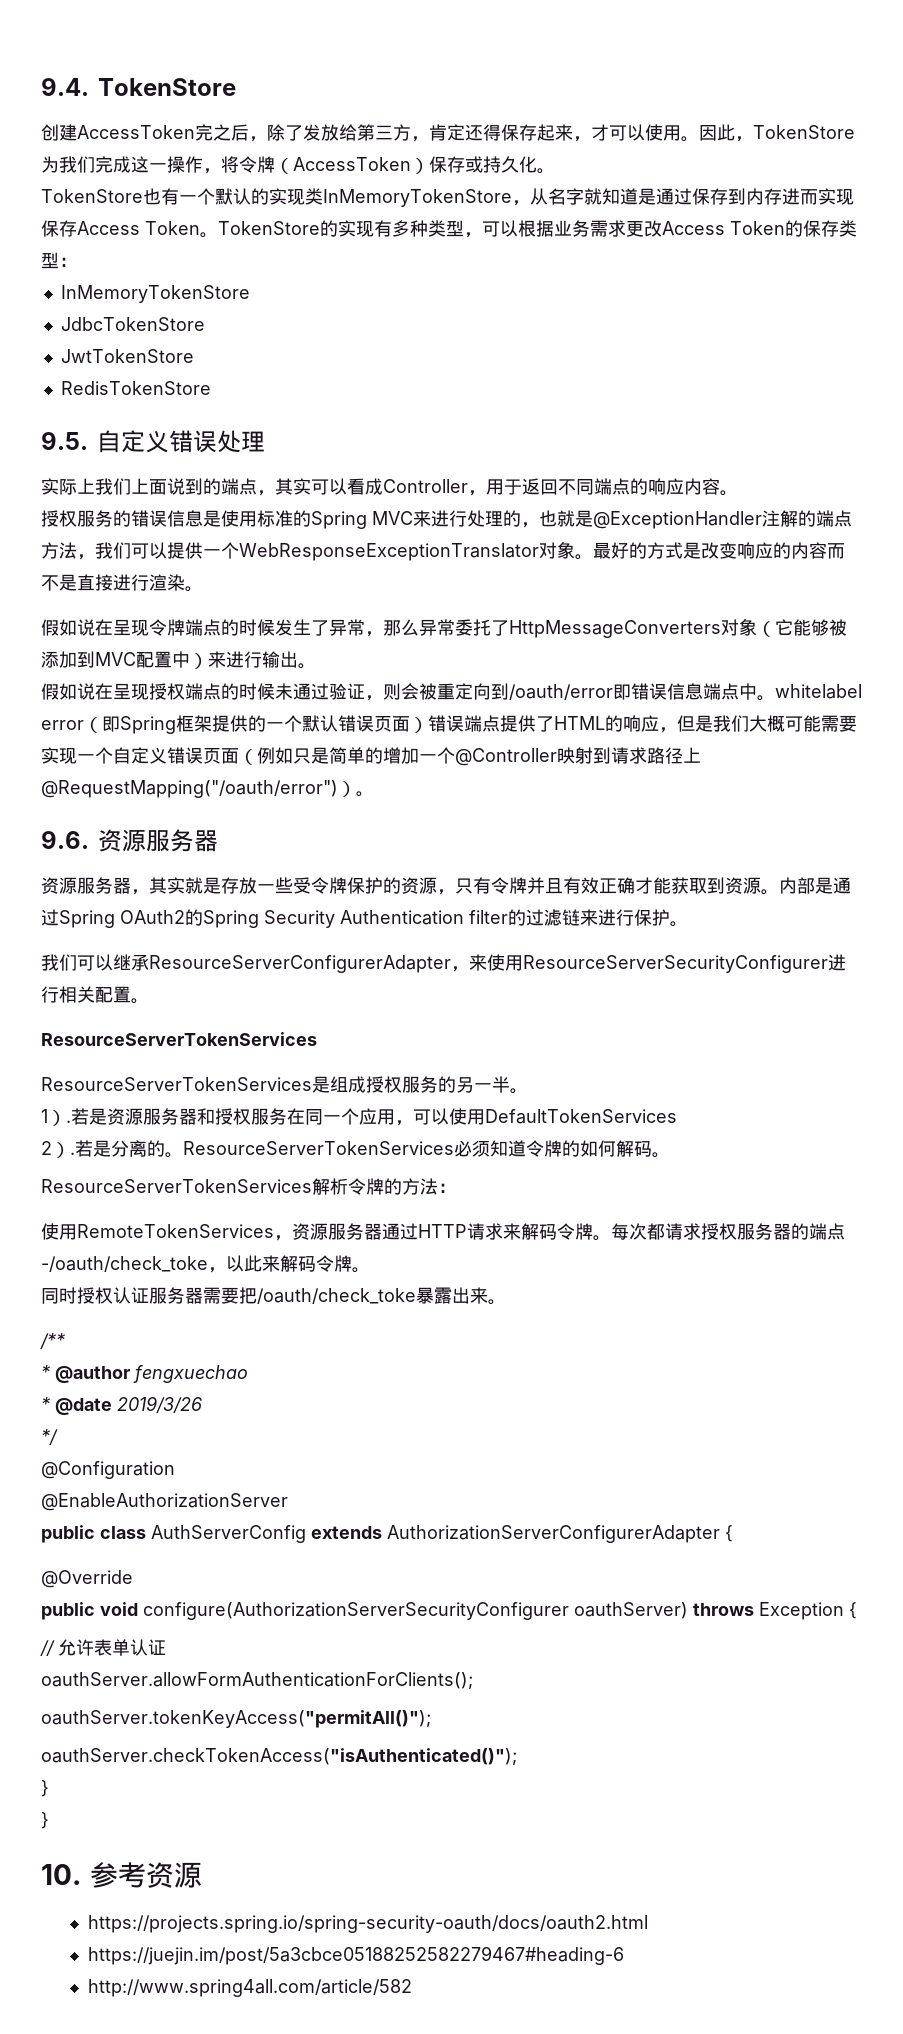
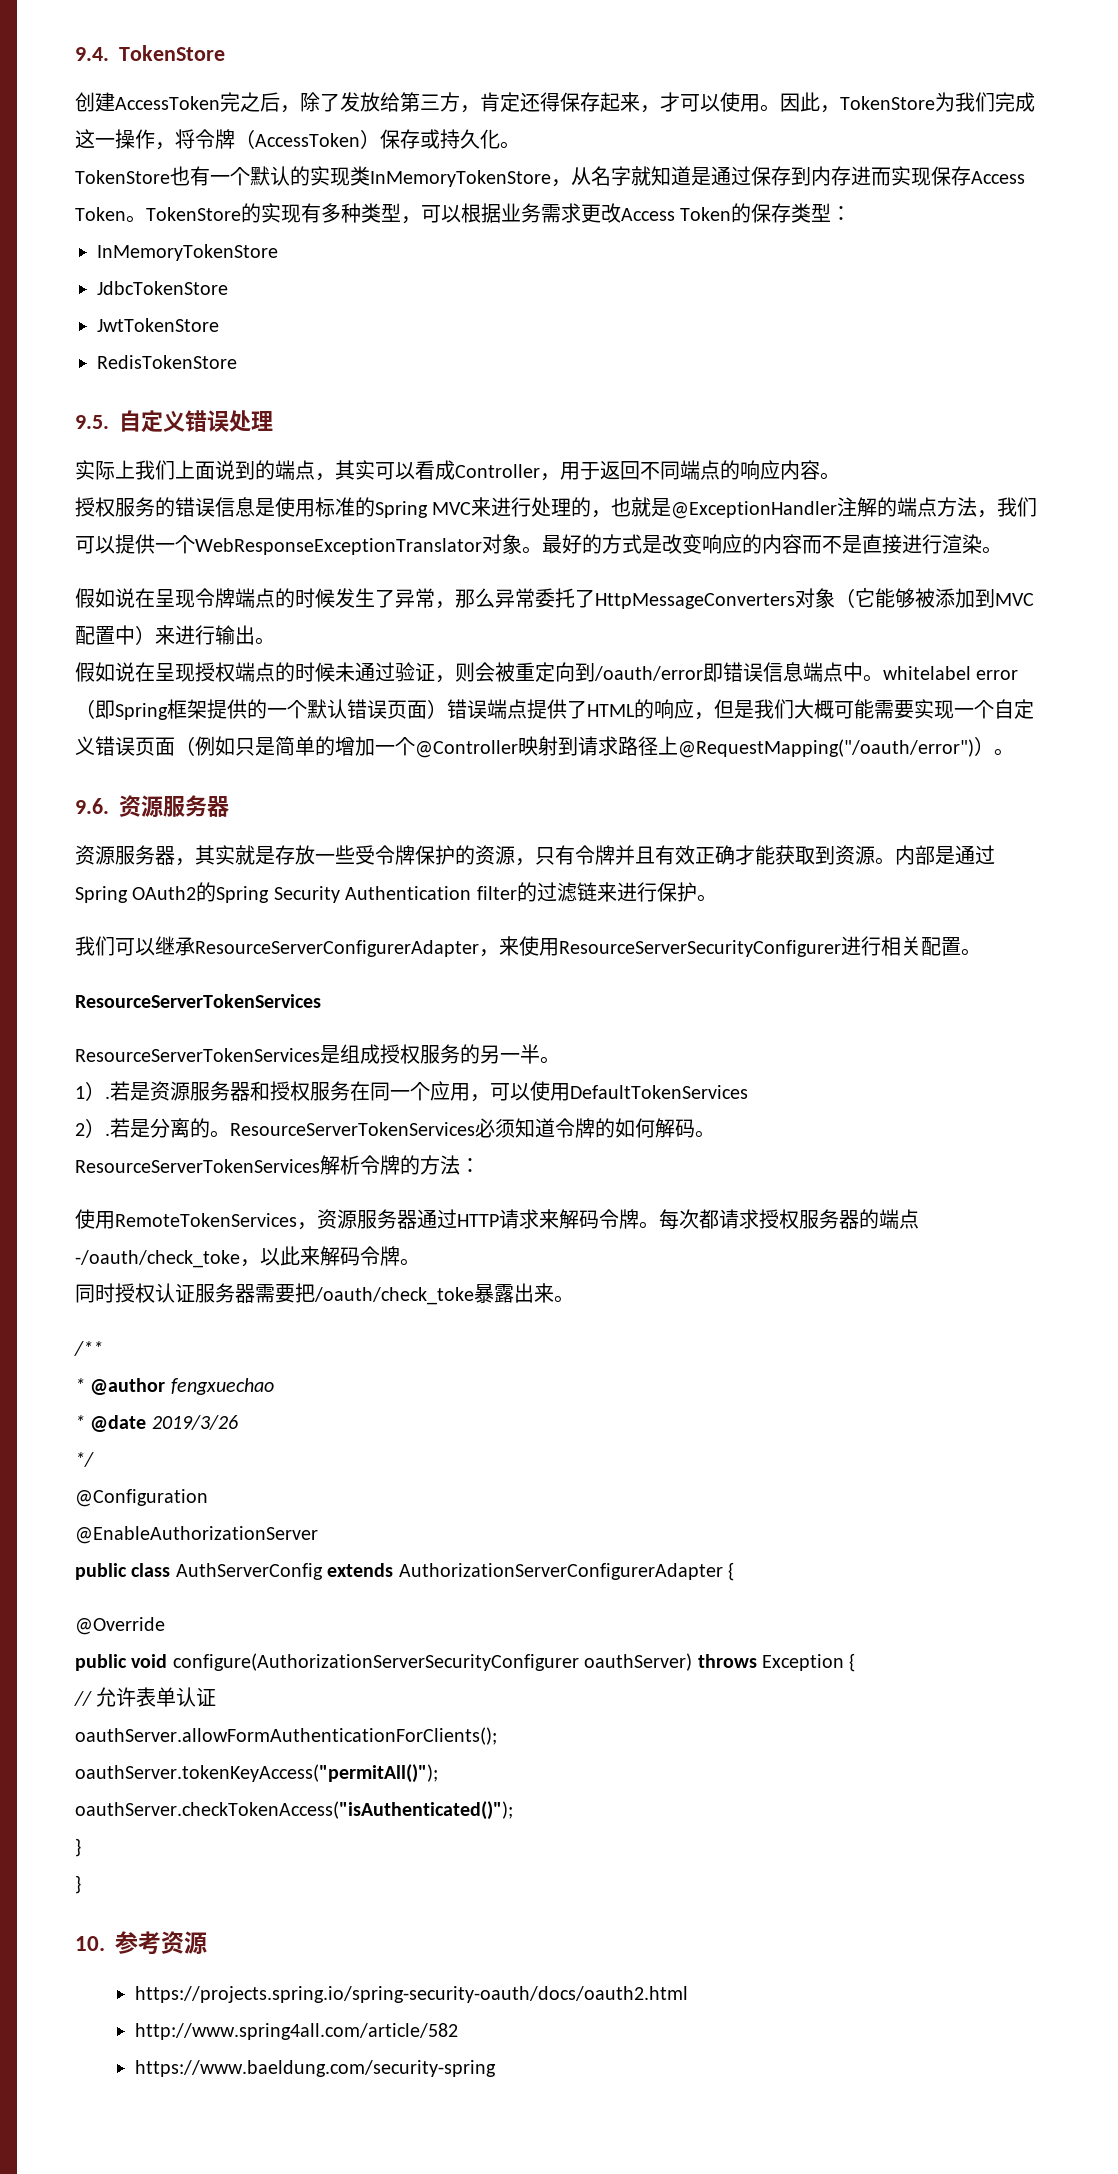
[87,1946,624,1965] [87,1979,412,1997] https://juejin.im/post/5a3cbce05188252582279467#heading-6 // http://www.spring4all.com/article/582 -> [135,2023,459,2040] [135,2060,497,2077] http://www.spring4all.com/article/582 // https://www.baeldung.com/security-spring

